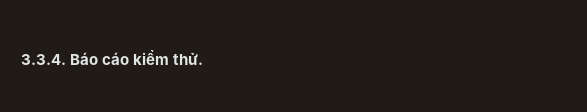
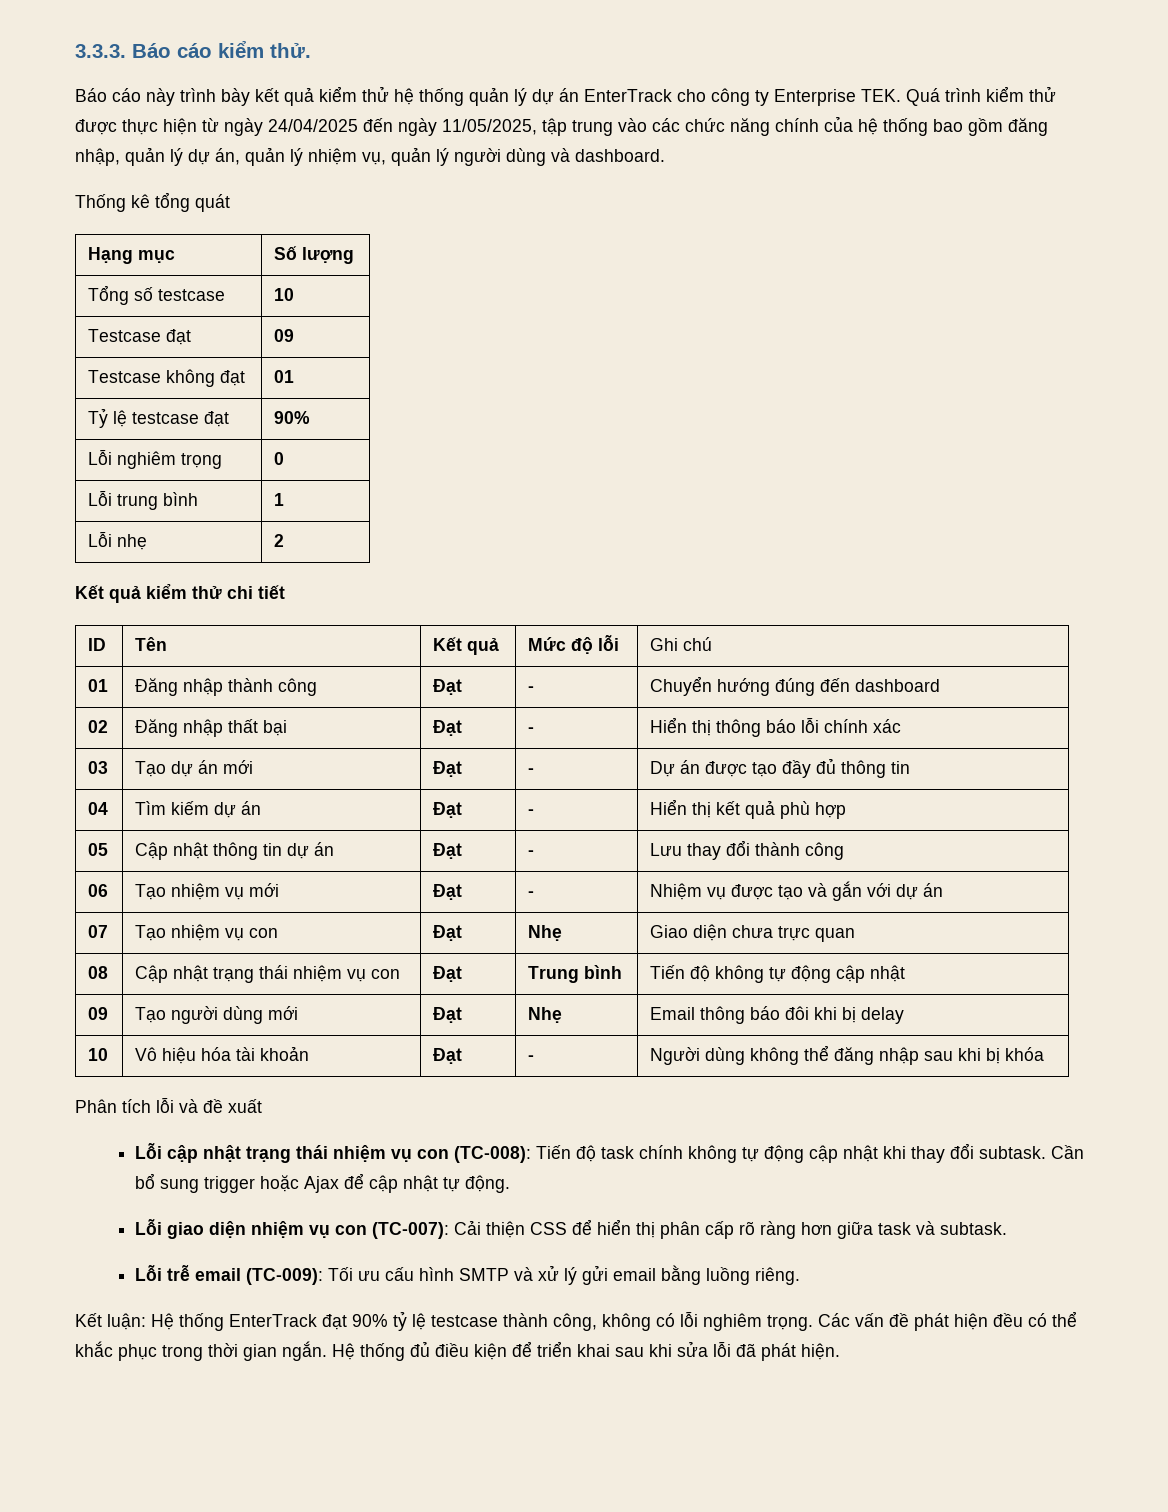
[21,54,66,65] 3.3.4. -> [75,44,126,58] 3.3.3.
(204, 58) none -> [75,86,1056,106] [75,116,1048,136] [75,147,665,166] [75,192,230,212] [88,247,176,264] [274,246,355,264] [88,285,226,305] [274,288,295,301] [88,329,192,345] [274,329,295,342] [88,369,246,387] [274,370,295,383] [88,408,230,428] [274,411,311,424] [88,449,223,469] [274,452,285,465] [88,490,199,510] [274,493,285,506] [88,531,148,550] [274,534,285,547] [75,584,285,603] [88,638,107,651] [135,637,168,651] [433,637,500,655] [528,635,620,654] [650,637,713,651] [88,679,109,692] [135,678,318,696] [433,679,463,695] [528,686,535,692] [650,676,941,696] [88,720,109,733] [135,719,288,737] [433,720,463,736] [528,727,535,733] [650,717,902,737] [88,761,109,774] [135,760,254,777] [433,761,463,777] [528,768,535,774] [650,758,911,778] [88,802,109,815] [135,801,262,818] [433,802,463,818] [528,809,535,815] [650,799,847,819] [88,843,109,856] [135,842,335,860] [433,843,463,859] [528,850,535,856] [650,840,845,860] [88,884,109,897] [135,883,280,900] [433,884,463,900] [528,891,535,897] [650,881,944,901] [88,925,109,938] [135,924,279,941] [433,925,463,941] [528,925,563,941] [650,924,856,942] [88,966,109,979] [135,965,401,983] [433,966,463,982] [528,965,623,983] [650,965,906,983] [88,1007,109,1020] [135,1006,299,1024] [433,1007,463,1023] [528,1007,563,1023] [650,1006,905,1024] [88,1048,109,1061] [135,1046,310,1064] [433,1048,463,1064] [528,1055,535,1061] [650,1045,1045,1065] [75,1097,262,1113] [134,1143,1084,1163] [134,1173,510,1193] [134,1219,1007,1239] [134,1265,800,1285] [75,1311,1077,1331] [75,1341,840,1361] // Báo cáo này trình bày kết quả kiểm thử hệ thống quản lý dự án EnterTrack cho công ty Enterprise TEK. Quá trình kiểm thử được thực hiện từ ngày 24/04/2025 đến ngày 11/05/2025, tập trung vào các chức năng chính của hệ thống bao gồm đăng nhập, quản lý dự án, quản lý nhiệm vụ, quản lý người dùng và dashboard. // Thống kê tổng quát // Hạng mục | Số lượng // Tổng số testcase | 10 // Testcase đạt | 09 // Testcase không đạt | 01 // Tỷ lệ testcase đạt | 90% // Lỗi nghiêm trọng | 0 // Lỗi trung bình | 1 // Lỗi nhẹ | 2 // Kết quả kiểm thử chi tiết // ID | Tên | Kết quả | Mức độ lỗi | Ghi chú // 01 | Đăng nhập thành công | Đạt | - | Chuyển hướng đúng đến dashboard // 02 | Đăng nhập thất bại | Đạt | - | Hiển thị thông báo lỗi chính xác // 03 | Tạo dự án mới | Đạt | - | Dự án được tạo đầy đủ thông tin // 04 | Tìm kiếm dự án | Đạt | - | Hiển thị kết quả phù hợp // 05 | Cập nhật thông tin dự án | Đạt | - | Lưu thay đổi thành công // 06 | Tạo nhiệm vụ mới | Đạt | - | Nhiệm vụ được tạo và gắn với dự án // 07 | Tạo nhiệm vụ con | Đạt | Nhẹ | Giao diện chưa trực quan // 08 | Cập nhật trạng thái nhiệm vụ con | Đạt | Trung bình | Tiến độ không tự động cập nhật // 09 | Tạo người dùng mới | Đạt | Nhẹ | Email thông báo đôi khi bị delay // 10 | Vô hiệu hóa tài khoản | Đạt | - | Người dùng không thể đăng nhập sau khi bị khóa // Phân tích lỗi và đề xuất // Lỗi cập nhật trạng thái nhiệm vụ con (TC-008): Tiến độ task chính không tự động cập nhật khi thay đổi subtask. Cần bổ sung trigger hoặc Ajax để cập nhật tự động. // Lỗi giao diện nhiệm vụ con (TC-007): Cải thiện CSS để hiển thị phân cấp rõ ràng hơn giữa task và subtask. // Lỗi trễ email (TC-009): Tối ưu cấu hình SMTP và xử lý gửi email bằng luồng riêng. // Kết luận: Hệ thống EnterTrack đạt 90% tỷ lệ testcase thành công, không có lỗi nghiêm trọng. Các vấn đề phát hiện đều có thể khắc phục trong thời gian ngắn. Hệ thống đủ điều kiện để triển khai sau khi sửa lỗi đã phát hiện.

